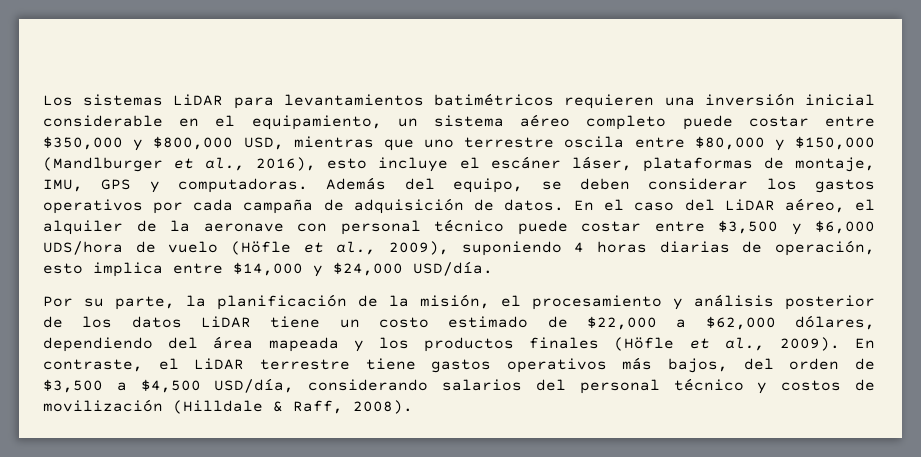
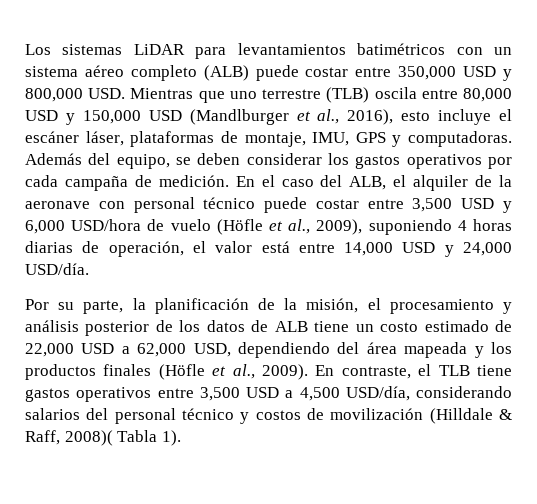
[564,93,875,109] [43,115,382,130] requieren una inversión inicial considerable en el equipamiento, -> [456,47,483,55] con
[682,115,876,130] [43,136,374,151] puede costar entre $350,000 y $800,000 USD, mientras -> [203,65,513,81] [25,88,194,102] (ALB) puede costar entre 350,000 USD y 800,000 USD. Mientras
(555, 142) none -> [326,87,370,103] (TLB)
[694,136,875,151] $80,000 y $150,000 -> [463,88,512,102] [25,110,182,125] 80,000 USD y 150,000 USD
[353,198,565,214] adquisición de datos. -> [158,175,229,187] medición.
[724,198,845,213] LiDAR aéreo, -> [349,176,387,190] ALB,
[718,220,875,235] [43,241,123,255] $3,500 y $6,000 UDS/hora -> [412,198,512,213] [25,219,142,234] 3,500 USD y 6,000 USD/hora
[43,262,403,277] esto implica entre $14,000 y $24,000 -> [192,241,512,257] el valor está entre 14,000 USD y 24,000
[201,316,252,328] LiDAR -> [251,320,308,332] de ALB
[587,315,876,330] $22,000 a $62,000 dólares, -> [25,343,231,357] 22,000 USD a 62,000 USD,
[194,358,350,370] LiDAR terrestre -> [438,365,470,376] TLB
[622,357,875,373] [43,379,201,393] más bajos, del orden de $3,500 a $4,500 -> [157,387,340,401] entre 3,500 USD a 4,500
[353,400,413,414] 2008). -> [64,430,181,446] 2008)( Tabla 1).

